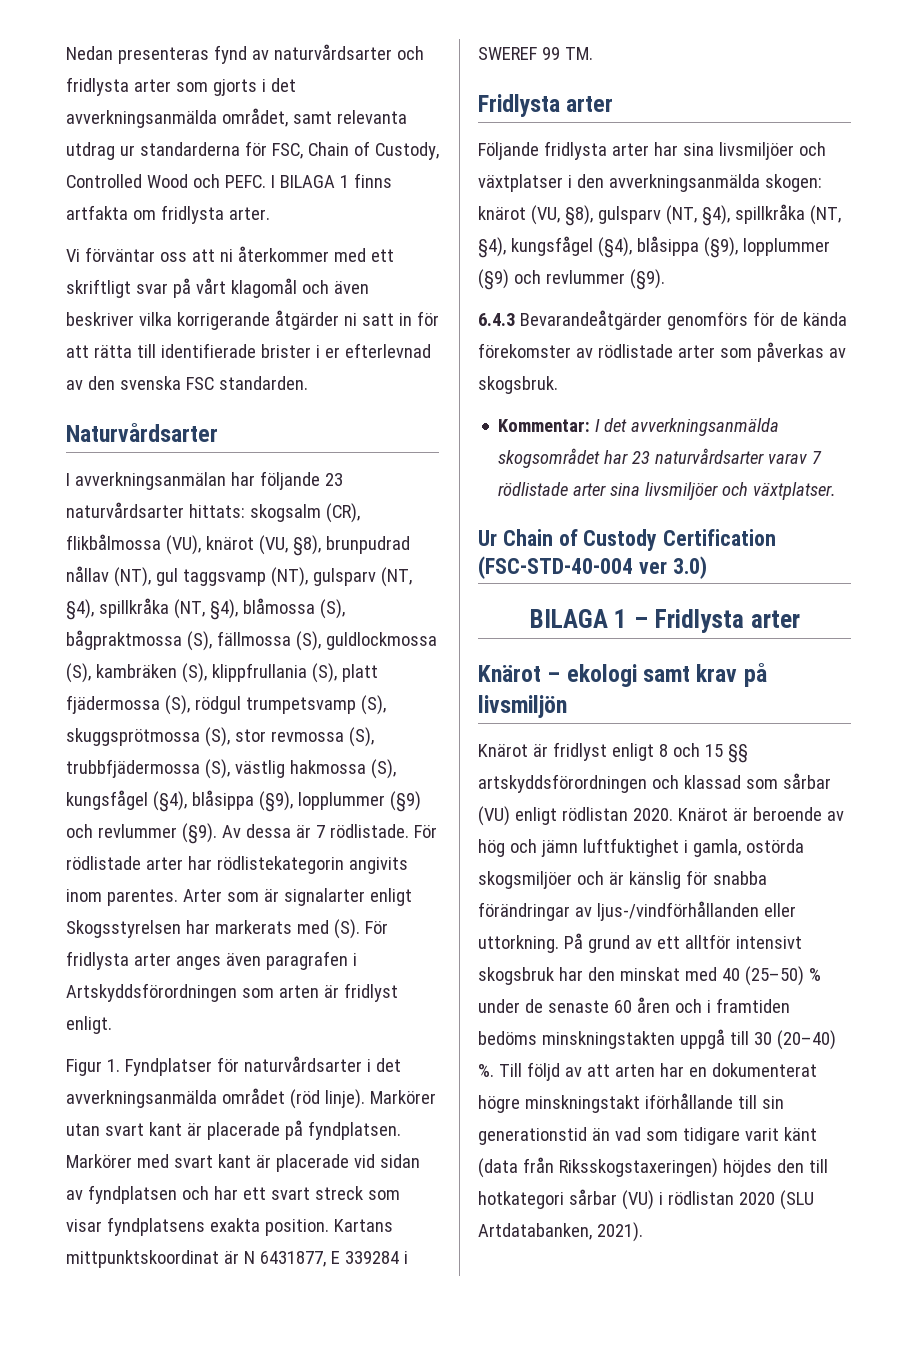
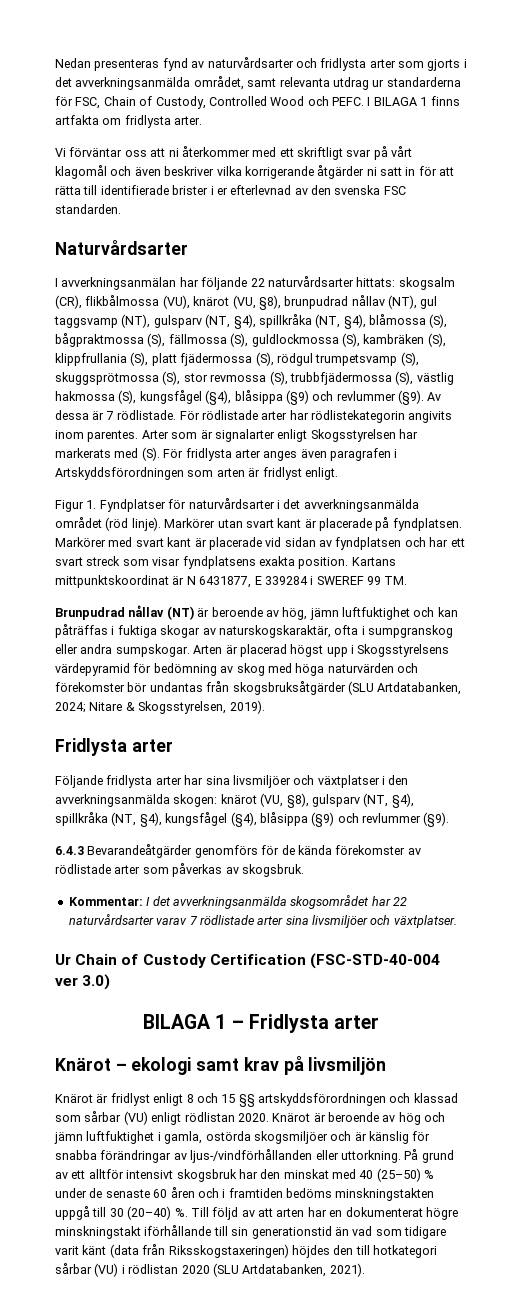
[324,473,343,486] 23 -> [250,278,265,287] 22
[258,791,385,812] (§9), lopplummer -> (283, 397) none
(593, 53) none -> [55,605,458,620] [55,624,453,638] [55,644,450,657] [55,663,418,676] [55,681,462,695] [55,700,265,714] // Brunpudrad nållav (NT) är beroende av hög, jämn luftfuktighet och kan påträffas i fuktiga skogar av naturskogskaraktär, ofta i sumpgranskog eller andra sumpskogar. Arten är placerad högst upp i Skogsstyrelsens värdepyramid för bedömning av skog med höga naturvärden och förekomster bör undantas från skogsbruksåtgärder (SLU Artdatabanken, 2024; Nitare & Skogsstyrelsen, 2019).
[703,237,830,258] (§9), lopplummer -> (308, 819) none
[632,451,651,464] 23 -> [393,897,407,906] 22

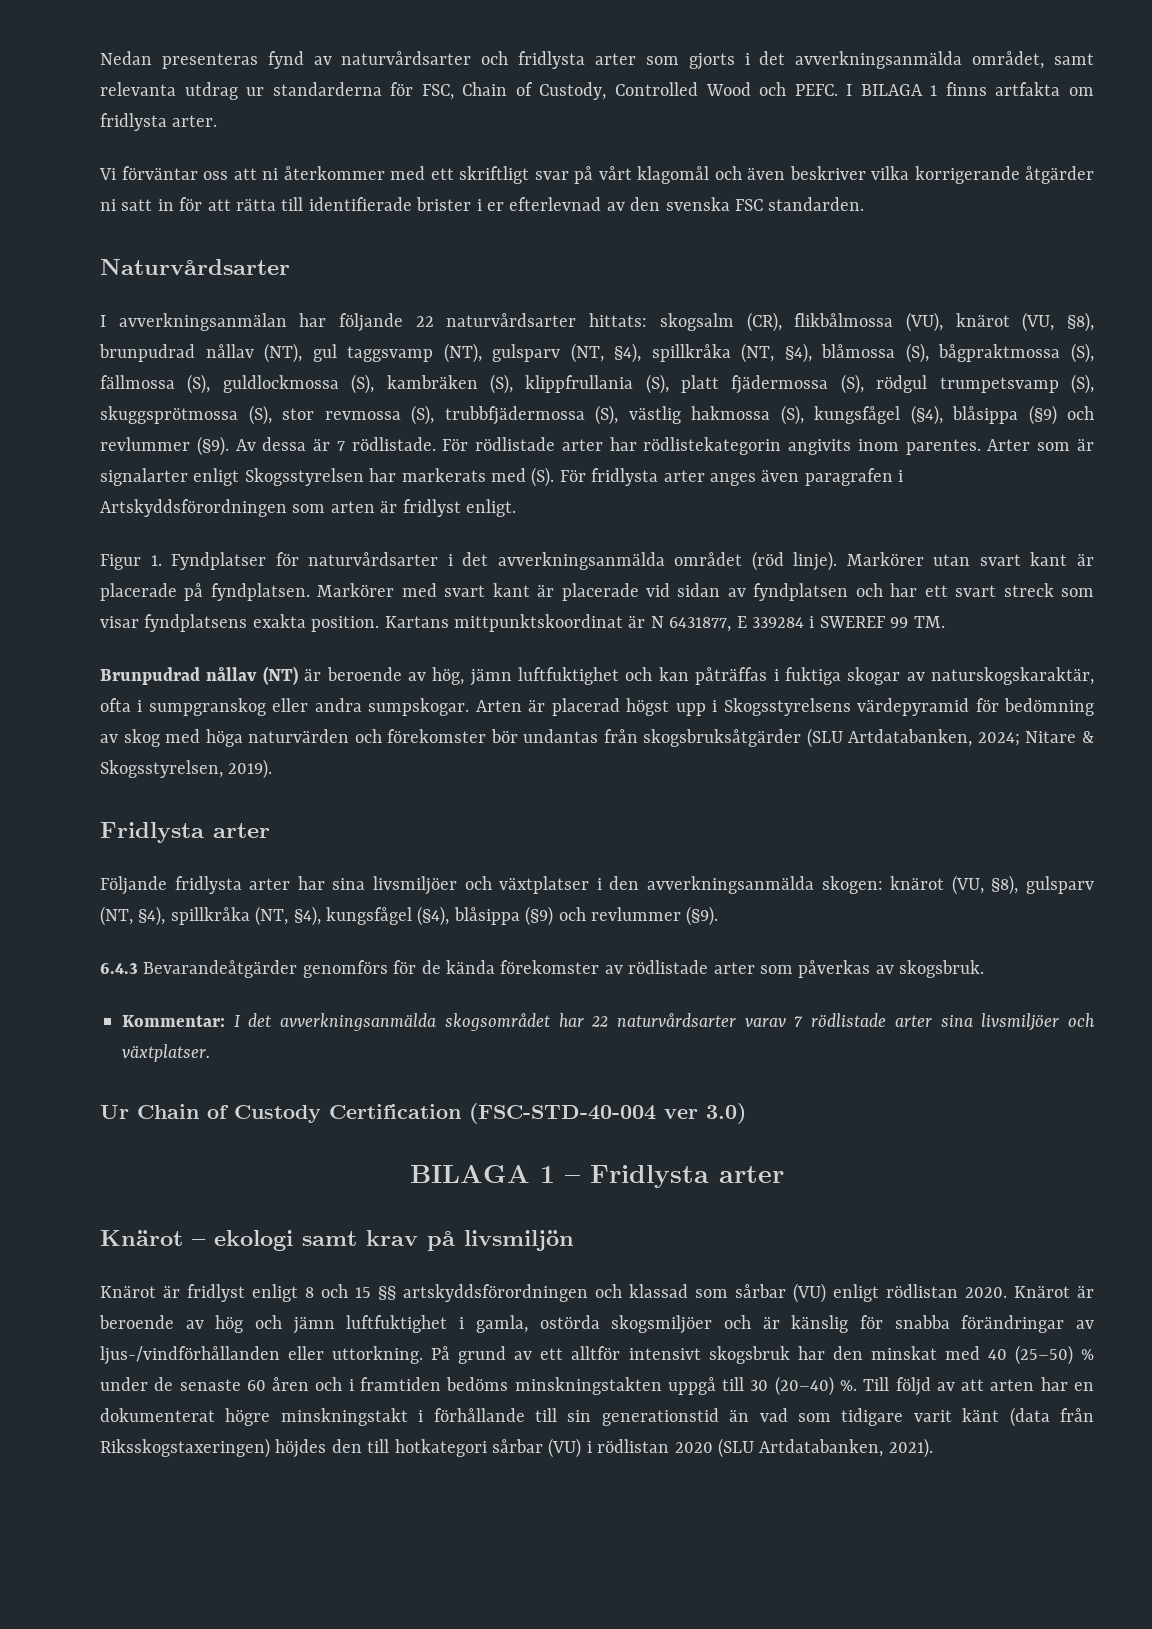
[144,1225,212,1236] iförhållande -> [418,1408,525,1422] i förhållande

